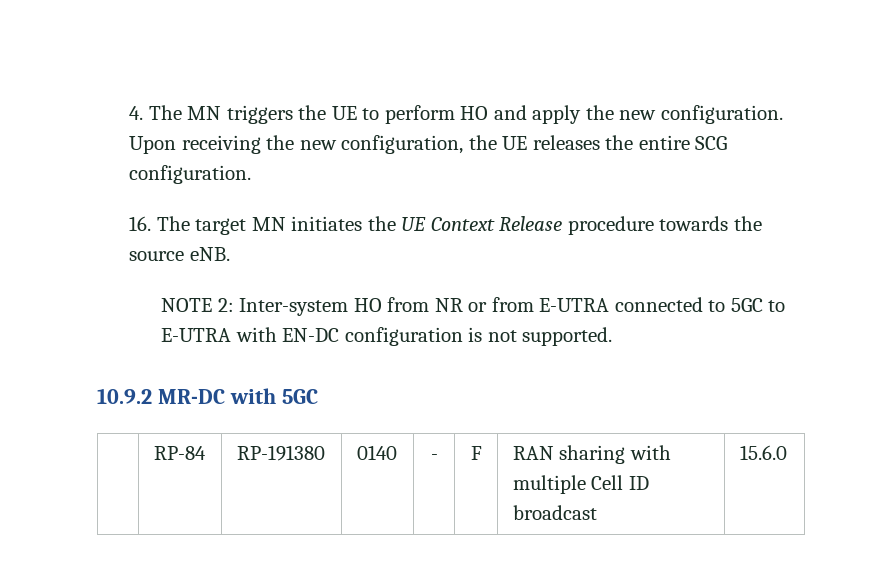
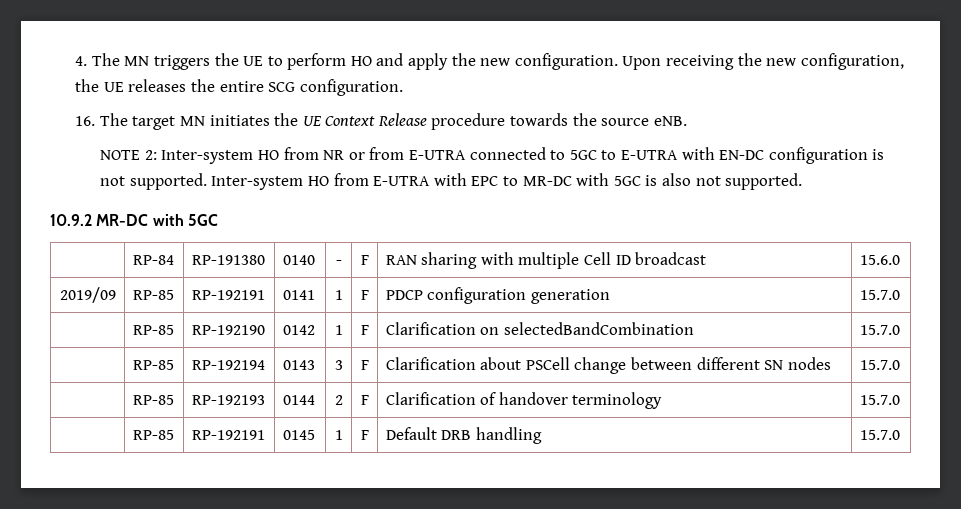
(613, 336) none -> [211,173,803,190] Inter-system HO from E-UTRA with EPC to MR-DC with 5GC is also not supported.
(787, 452) none -> [59,287,116,303] [132,290,174,300] [191,290,265,300] [282,290,315,300] [334,290,343,300] [360,290,369,300] [385,287,610,304] [859,290,900,300] [132,325,174,335] [191,325,265,335] [282,325,315,335] [334,325,343,335] [360,325,369,335] [385,322,694,335] [859,325,900,335] [132,360,174,370] [191,360,265,370] [282,360,315,370] [334,360,343,370] [360,360,369,370] [385,357,831,374] [859,360,900,370] [132,395,174,405] [191,395,265,405] [282,395,315,405] [334,395,343,405] [360,395,369,405] [385,392,663,409] [859,395,900,405] [132,430,174,440] [191,430,265,440] [282,430,315,440] [334,430,343,440] [360,430,369,440] [385,427,542,444] [859,430,900,440] // 2019/09 | RP-85 | RP-192191 | 0141 | 1 | F | PDCP configuration generation | 15.7.0 // | RP-85 | RP-192190 | 0142 | 1 | F | Clarification on selectedBandCombination | 15.7.0 // | RP-85 | RP-192194 | 0143 | 3 | F | Clarification about PSCell change between different SN nodes | 15.7.0 // | RP-85 | RP-192193 | 0144 | 2 | F | Clarification of handover terminology | 15.7.0 // | RP-85 | RP-192191 | 0145 | 1 | F | Default DRB handling | 15.7.0

